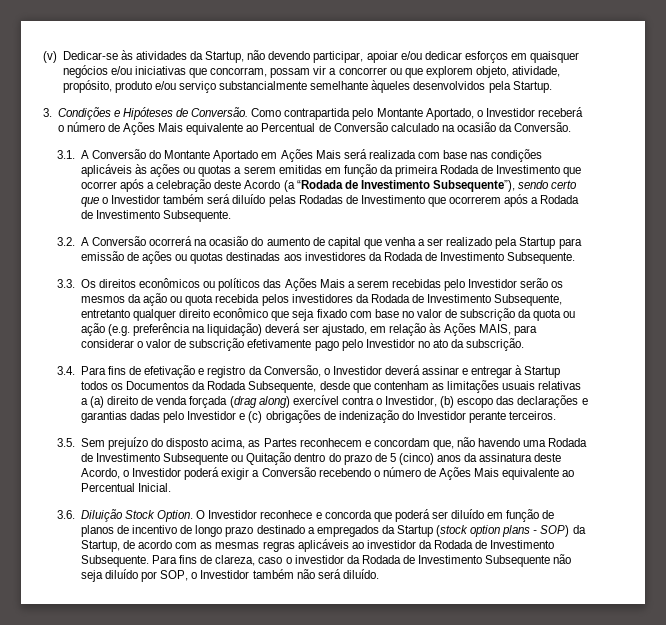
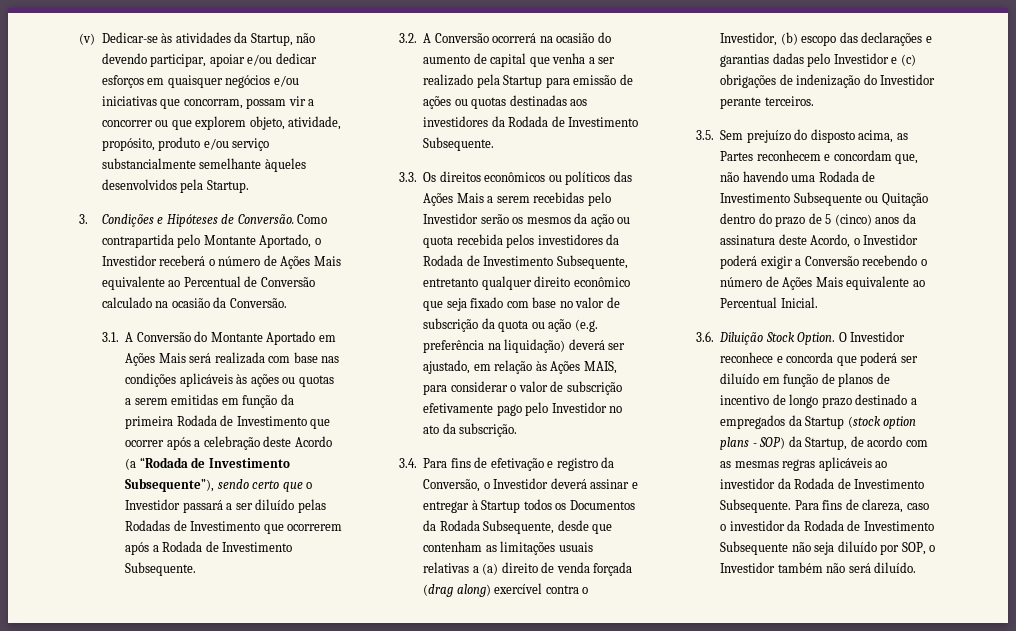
[163,194,231,204] também será -> [182,500,253,513] passará a ser

